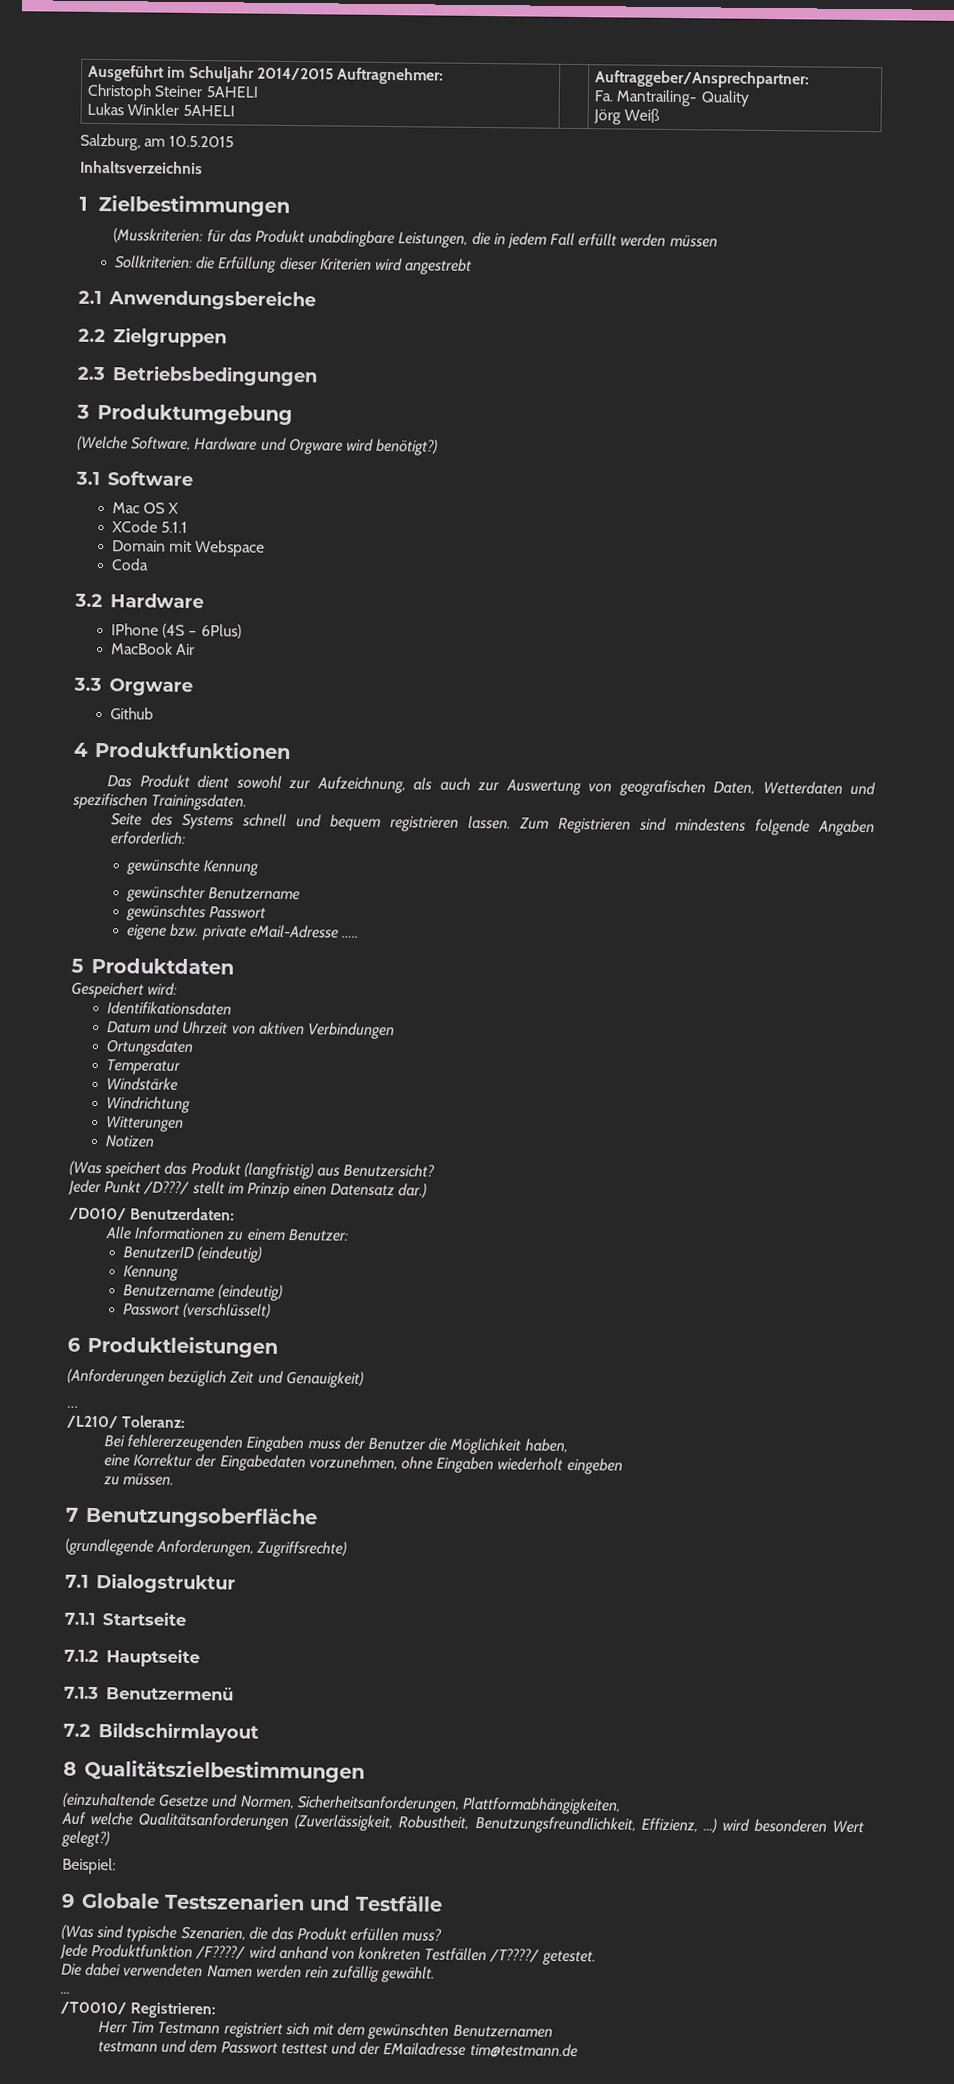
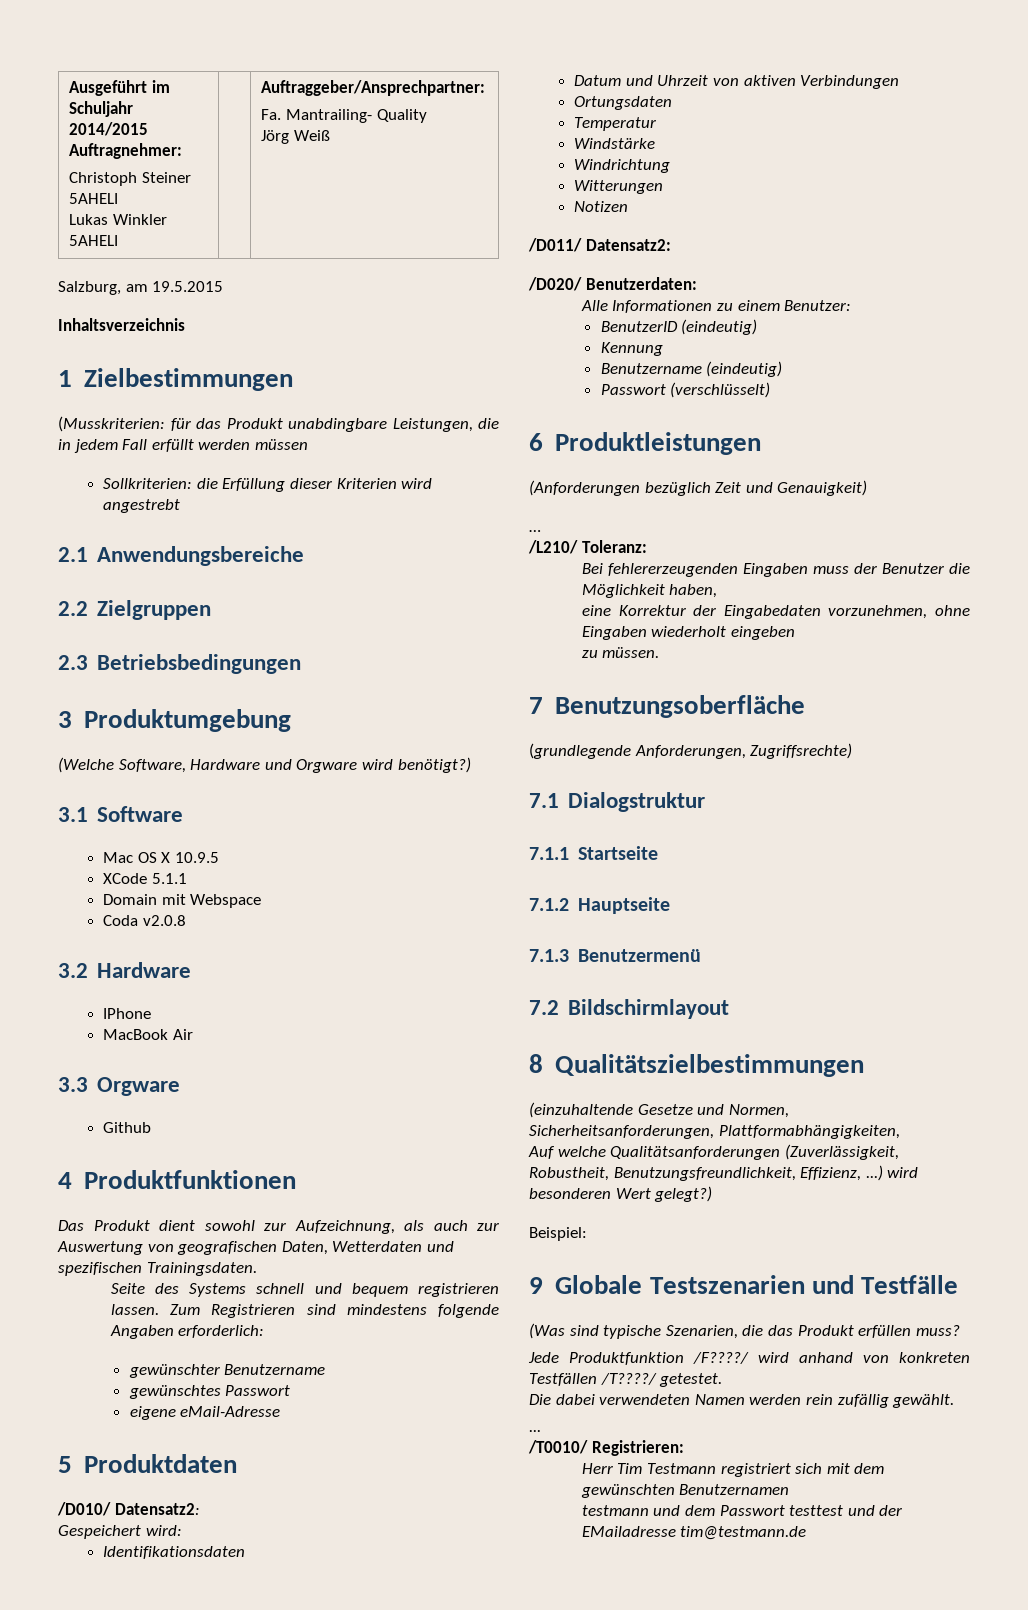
[169,135,235,148] 10.5.2015 -> [152,281,224,292] 19.5.2015
(180, 508) none -> [174,852,219,863] 10.9.5
(150, 564) none -> [142,915,186,926] v2.0.8
[162,623,242,639] (4S – 6Plus) -> (152, 1013) none
[126,858,260,876] // gewünschte Kennung -> (265, 1331) none
[170,923,247,941] bzw. private -> (176, 1413) none
[341,935,359,938] ….. -> (281, 1411) none
(234, 966) none -> [57,1502,200,1516] // /D010/ Datensatz2:
[69,1160,436,1180] [67,1179,428,1199] [69,1207,127,1221] (Was speichert das Produkt (langfristig) aus Benutzersicht? // Jeder Punkt /D???/ stellt im Prinzip einen Datensatz dar.) // /D010/ -> [528,238,671,252] [528,277,582,291] /D011/ Datensatz2: // /D020/

